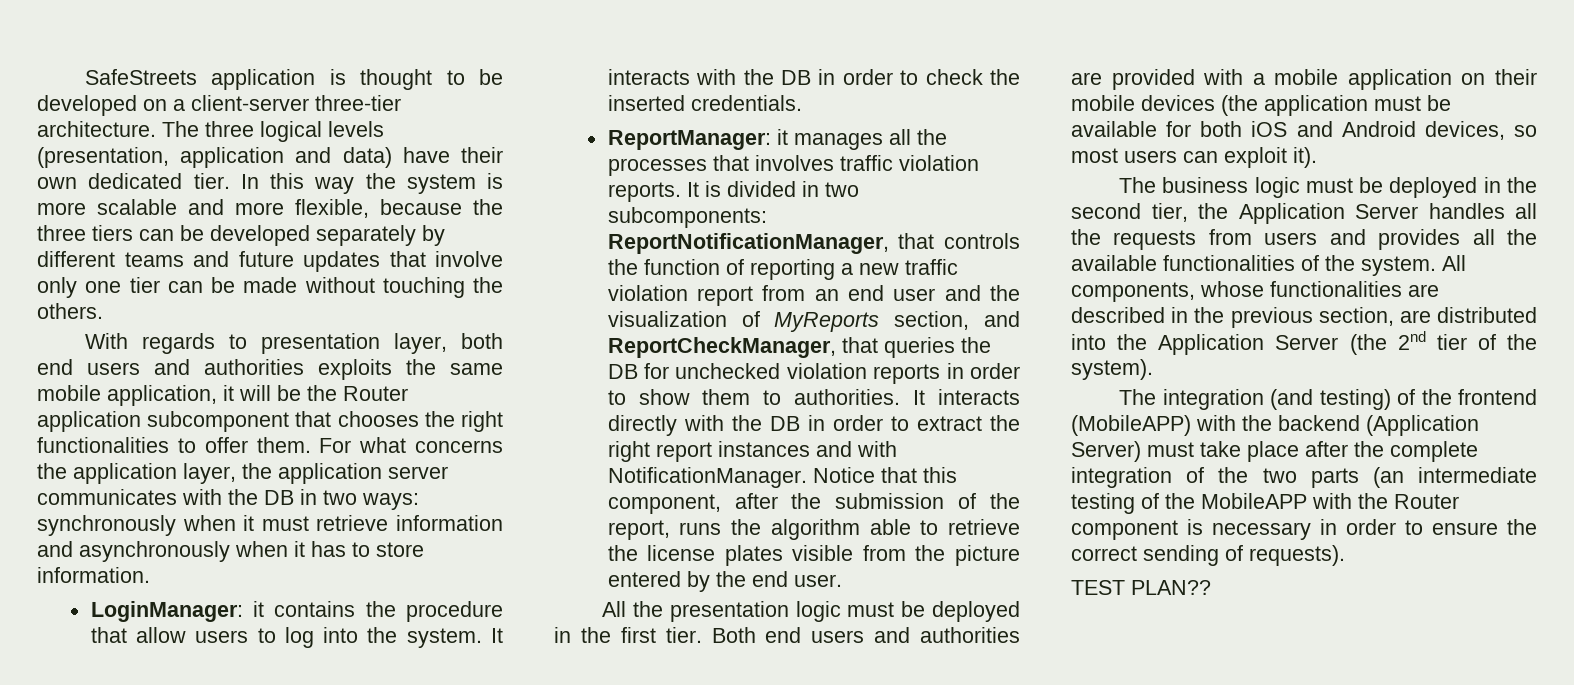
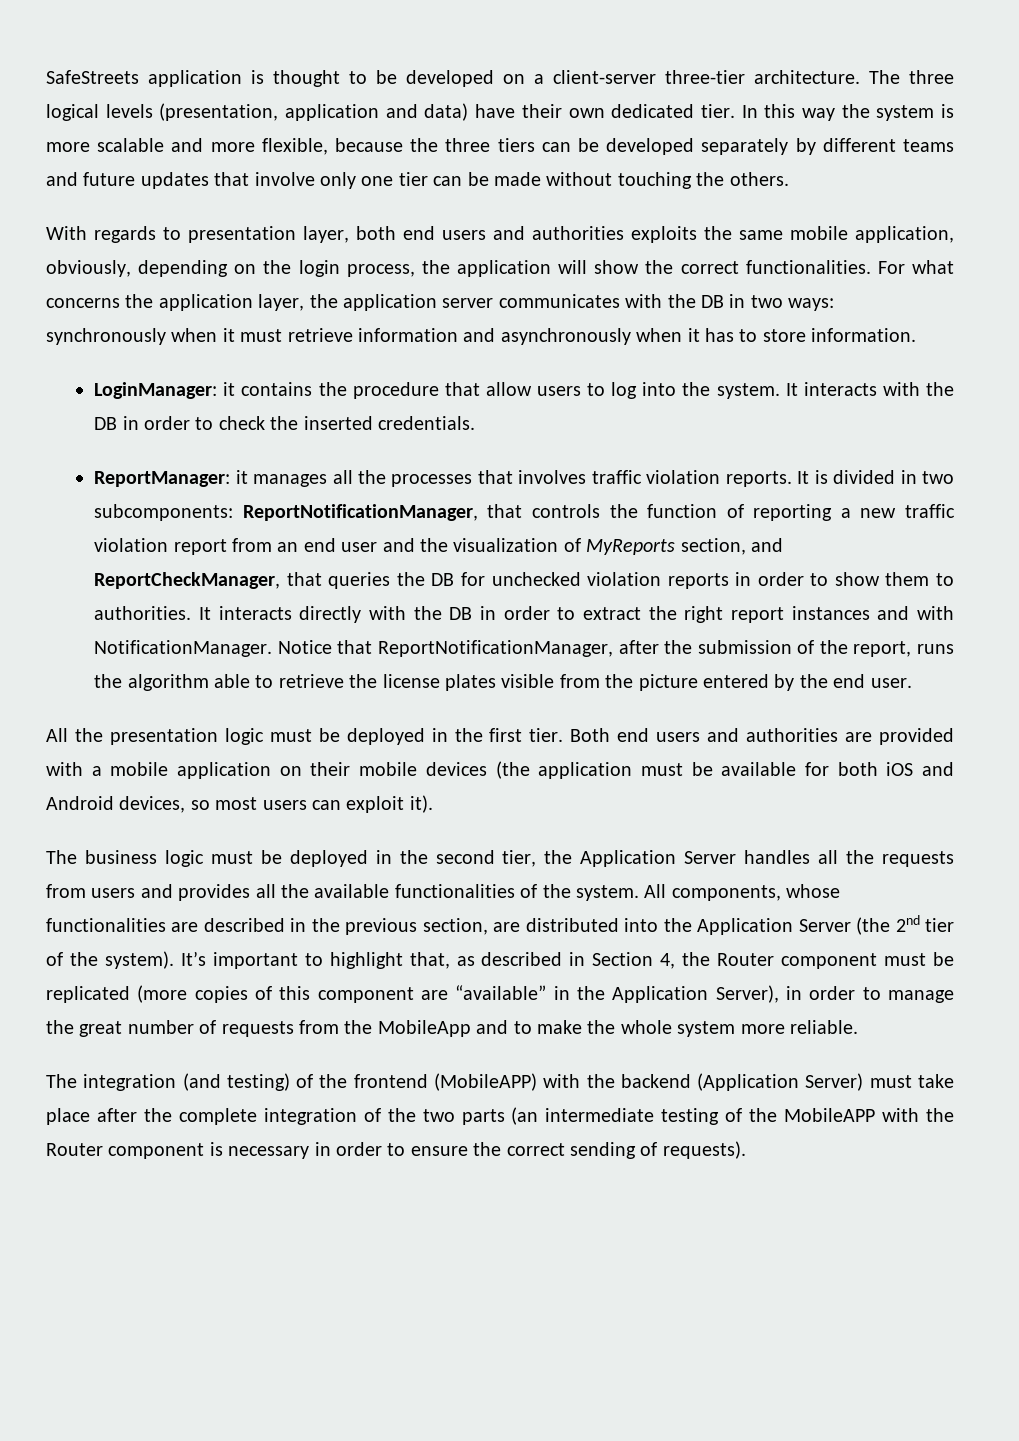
[223,385,408,401] [37,411,503,432] [37,437,311,453] it will be the Router application subcomponent that chooses the right functionalities to offer them. -> [46,260,871,277] obviously, depending on the login process, the application will show the correct functionalities.
[922,467,957,483] [607,494,721,514] this component, -> [377,640,613,657] ReportNotificationManager,
(1153, 369) none -> [180,951,955,969] [46,985,955,1003] [46,1020,858,1037] It’s important to highlight that, as described in Section 4, the Router component must be replicated (more copies of this component are “available” in the Application Server), in order to manage the great number of requests from the MobileApp and to make the whole system more reliable.
[1071,580,1211,595] // TEST PLAN?? -> (746, 1150) none

